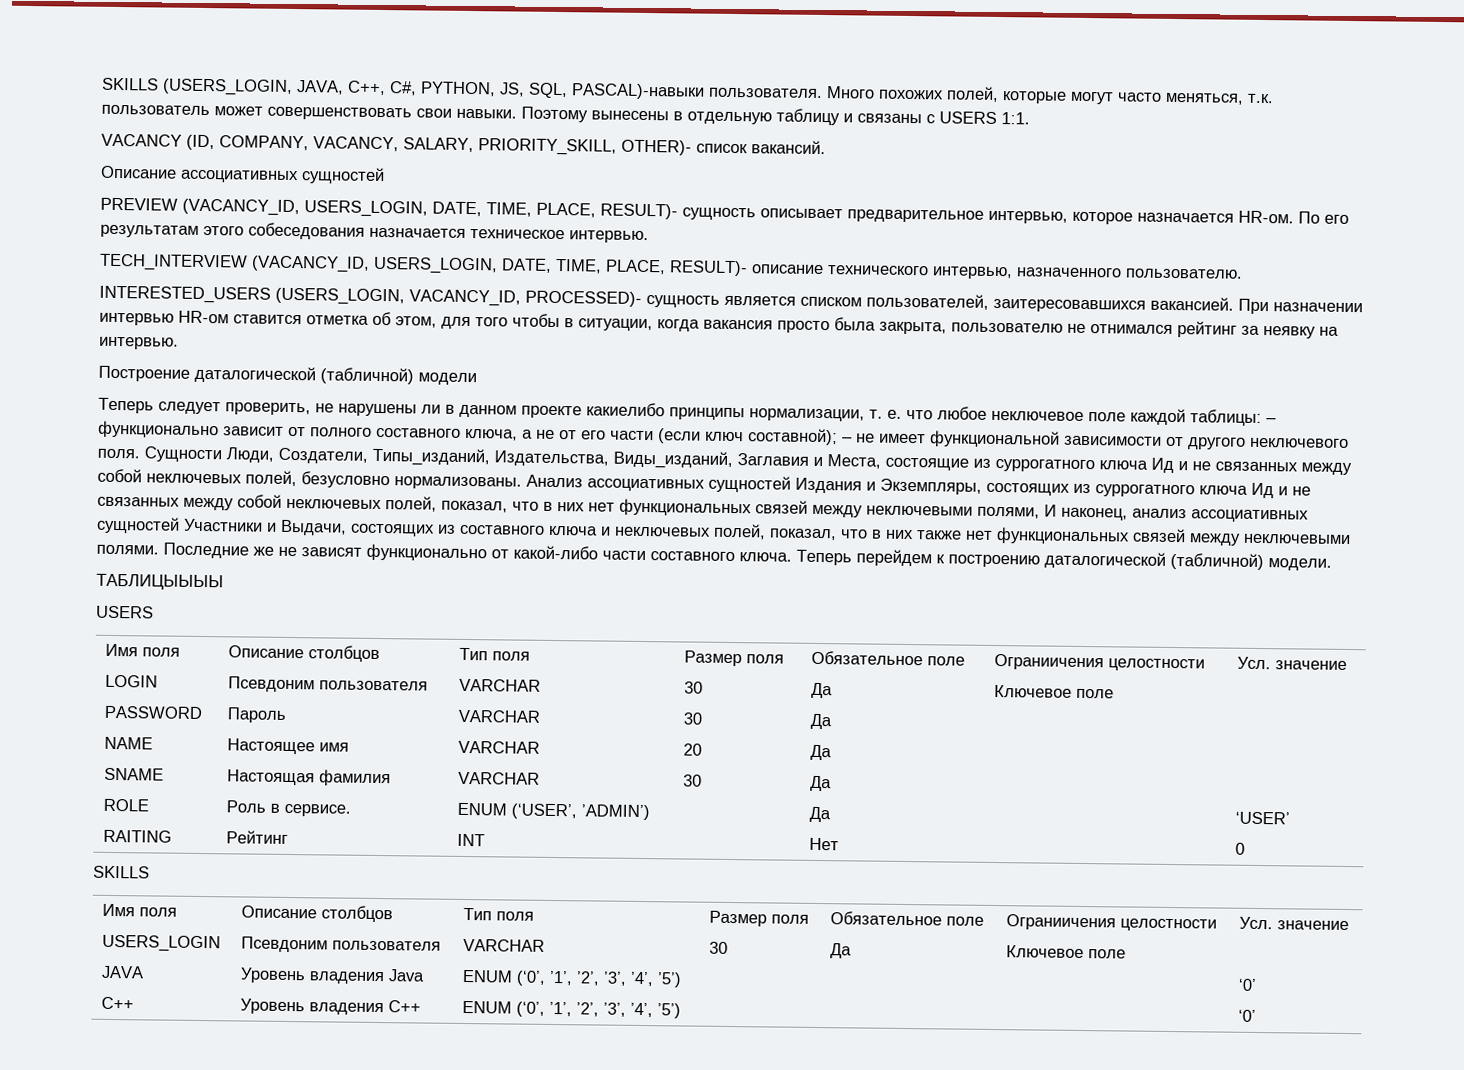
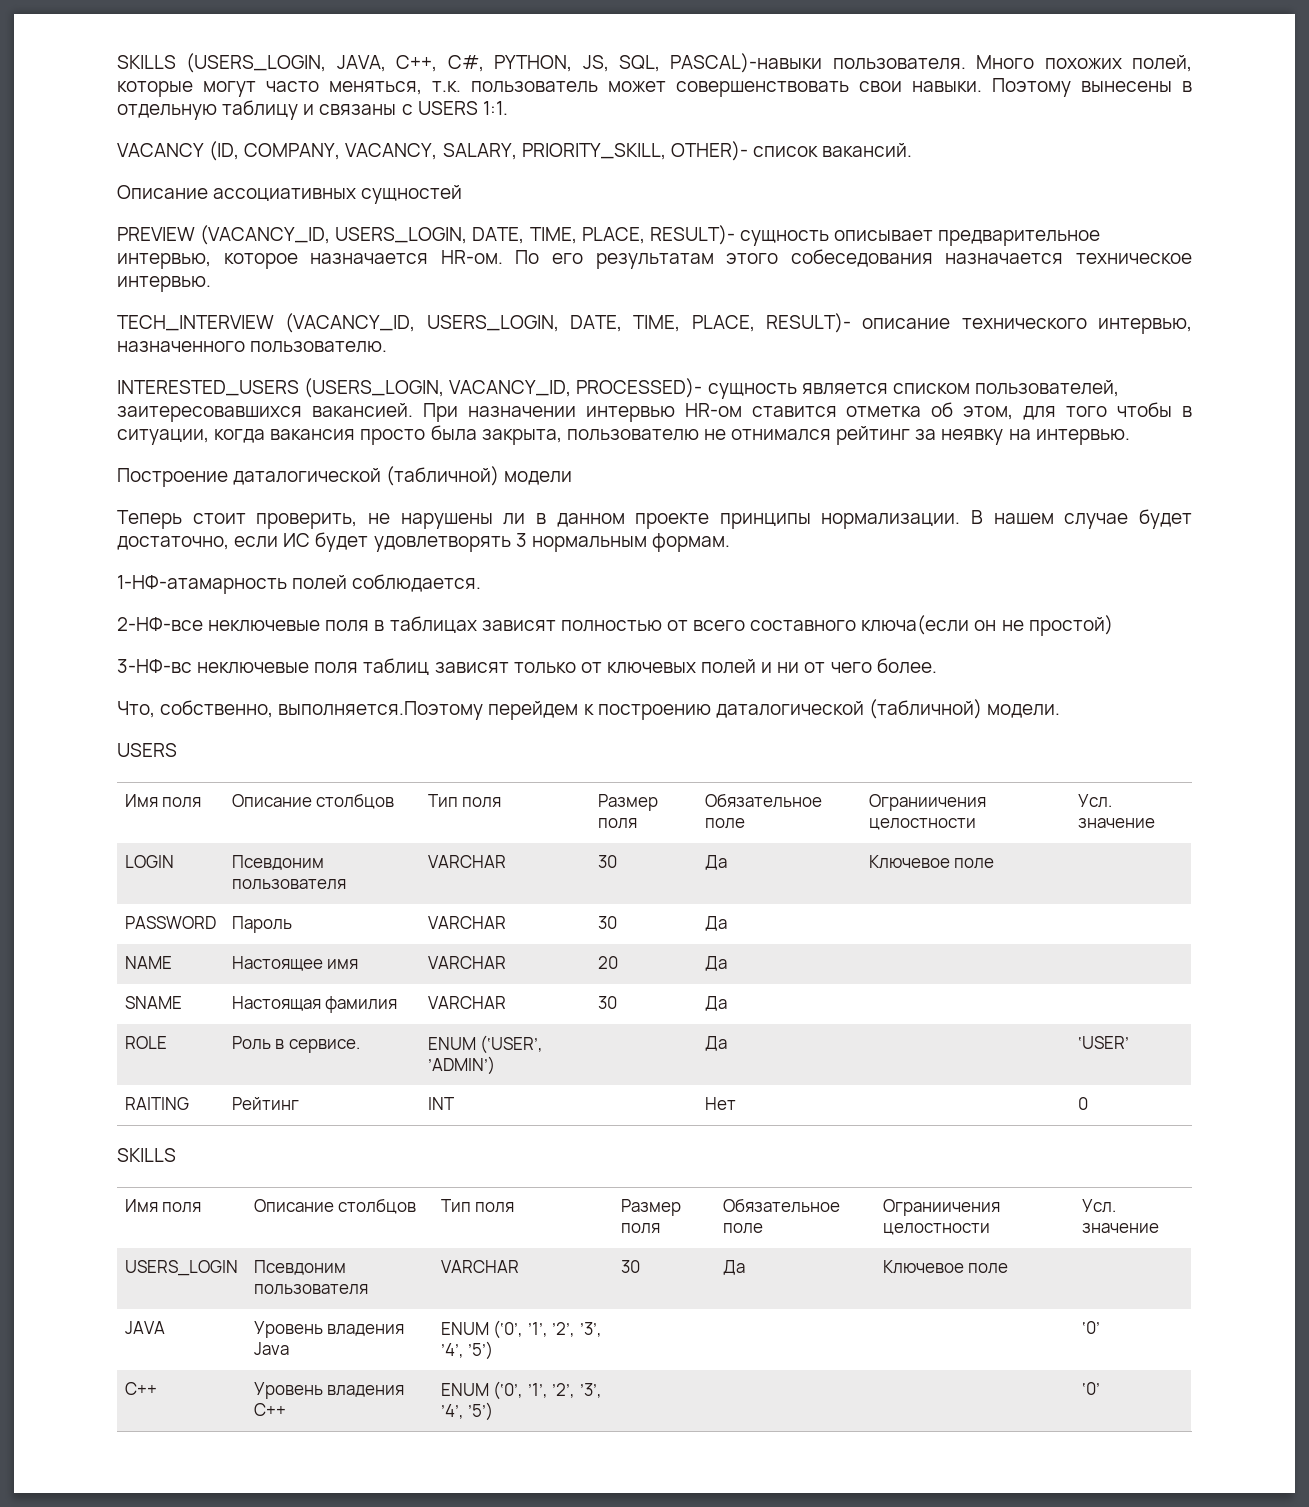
[158,401,221,415] следует -> [192,513,246,524] стоит
[586,402,1277,426] [98,420,1349,450] [97,446,1352,476] [97,468,1311,499] [97,494,1309,523] [96,516,1351,546] [96,542,852,566] какиелибо принципы нормализации, т. е. что любое неключевое поле каждой таблицы: – функционально зависит от полного составного ключа, а не от его части (если ключ составной); – не имеет функциональной зависимости от другого неключевого поля. Сущности Люди, Создатели, Типы_изданий, Издательства, Виды_изданий, Заглавия и Места, состоящие из суррогатного ключа Ид и не связанных между собой неключевых полей, безусловно нормализованы. Анализ ассоциативных сущностей Издания и Экземпляры, состоящих из суррогатного ключа Ид и не связанных между собой неключевых полей, показал, что в них нет функциональных связей между неключевыми полями, И наконец, анализ ассоциативных сущностей Участники и Выдачи, состоящих из составного ключа и неключевых полей, показал, что в них также нет функциональных связей между неключевыми полями. Последние же не зависят функционально от какой-либо части составного ключа. Теперь -> [719,509,1192,529] [117,532,730,552] [117,574,482,594] [117,615,1113,636] [117,658,937,675] [117,700,484,720] принципы нормализации. В нашем случае будет достаточно, если ИС будет удовлетворять 3 нормальным формам. // 1-НФ-атамарность полей соблюдается. // 2-НФ-все неключевые поля в таблицах зависят полностью от всего составного ключа(если он не простой) // 3-НФ-вс неключевые поля таблиц зависят только от ключевых полей и ни от чего более. // Что, собственно, выполняется.Поэтому
[96,573,224,591] // ТАБЛИЦЫЫЫЫ -> (1061, 711) none

